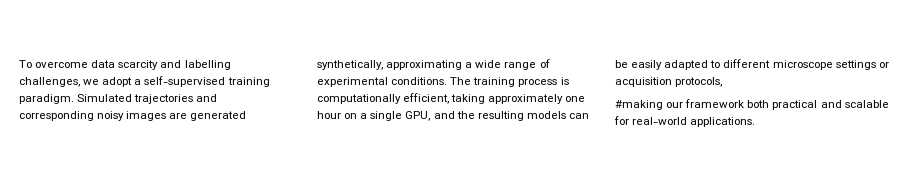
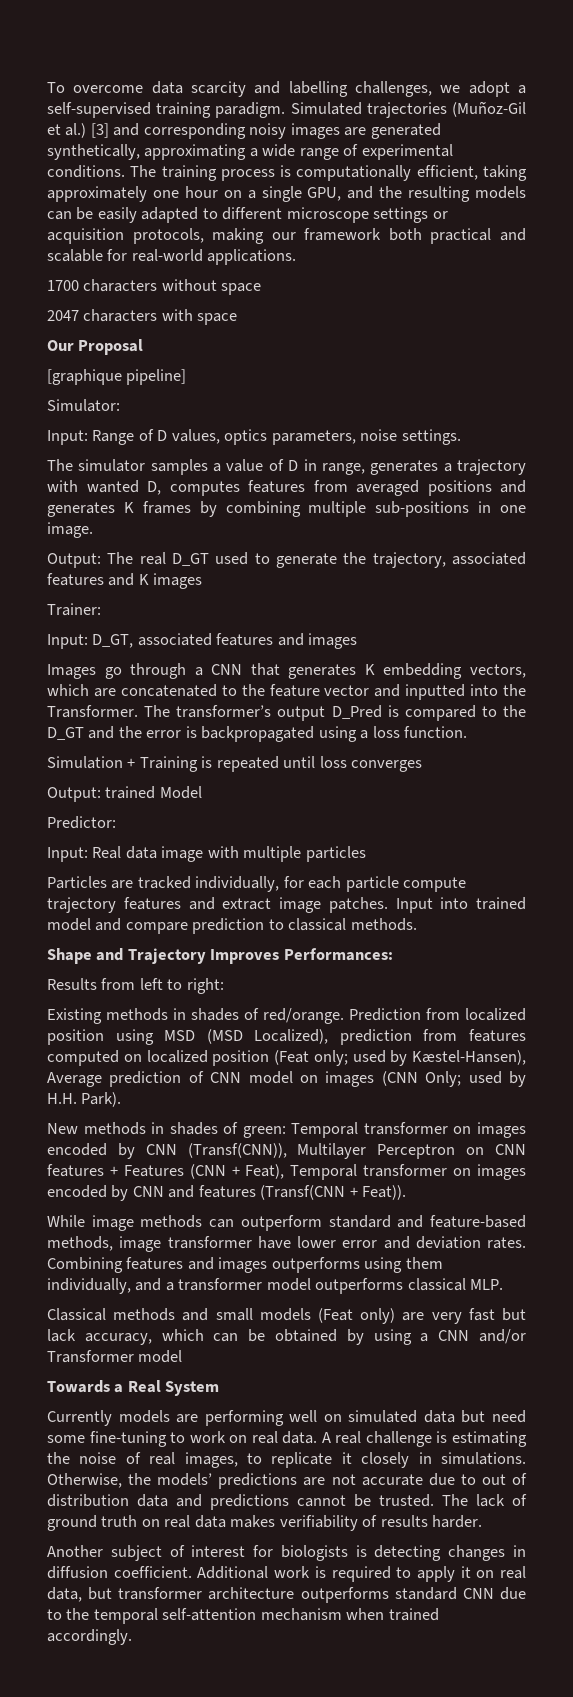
(194, 99) none -> [452,101,526,117] [47,123,109,138] (Muñoz-Gil et al.) [3]
[615,100,663,110] // #making -> [212,228,265,244] making
(756, 122) none -> [47,279,262,295] [47,309,238,325] [47,339,144,355] [47,369,187,385] [47,399,120,412] [47,429,461,445] [47,459,526,475] [47,480,526,496] [47,501,526,517] [47,522,93,538] [47,552,526,568] [47,573,203,589] [47,603,101,616] [47,633,358,649] [47,663,526,679] [47,684,526,700] [47,705,526,721] [47,726,468,742] [47,756,423,772] [47,786,202,802] [47,816,116,829] [47,846,366,862] [47,876,467,892] [47,897,526,913] [47,918,417,934] [47,948,393,964] [47,978,224,994] [47,1008,526,1024] [47,1029,526,1045] [47,1050,526,1066] [47,1071,526,1087] [47,1092,122,1107] [47,1122,526,1138] [47,1143,526,1159] [47,1164,526,1180] [47,1185,407,1201] [47,1215,526,1231] [47,1236,526,1252] [47,1257,443,1273] [47,1278,504,1294] [47,1308,526,1324] [47,1329,526,1345] [47,1350,183,1363] [47,1380,220,1396] [47,1410,526,1426] [47,1431,527,1447] [47,1452,526,1468] [47,1473,528,1489] [47,1494,527,1510] [47,1515,483,1531] [47,1545,526,1561] [47,1566,526,1582] [47,1587,526,1603] [47,1608,439,1624] [47,1629,132,1645] // 1700 characters without space // 2047 characters with space // Our Proposal // [graphique pipeline] // Simulator: // Input: Range of D values, optics parameters, noise settings. // The simulator samples a value of D in range, generates a trajectory with wanted D, computes features from averaged positions and generates K frames by combining multiple sub-positions in one image. // Output: The real D_GT used to generate the trajectory, associated features and K images // Trainer: // Input: D_GT, associated features and images // Images go through a CNN that generates K embedding vectors, which are concatenated to the feature vector and inputted into the Transformer. The transformer’s output D_Pred is compared to the D_GT and the error is backpropagated using a loss function. // Simulation + Training is repeated until loss converges // Output: trained Model // Predictor: // Input: Real data image with multiple particles // Particles are tracked individually, for each particle compute trajectory features and extract image patches. Input into trained model and compare prediction to classical methods. // Shape and Trajectory Improves Performances: // Results from left to right: // Existing methods in shades of red/orange. Prediction from localized position using MSD (MSD Localized), prediction from features computed on localized position (Feat only; used by Kæstel-Hansen), Average prediction of CNN model on images (CNN Only; used by H.H. Park). // New methods in shades of green: Temporal transformer on images encoded by CNN (Transf(CNN)), Multilayer Perceptron on CNN features + Features (CNN + Feat), Temporal transformer on images encoded by CNN and features (Transf(CNN + Feat)). // While image methods can outperform standard and feature-based methods, image transformer have lower error and deviation rates. Combining features and images outperforms using them individually, and a transformer model outperforms classical MLP. // Classical methods and small models (Feat only) are very fast but lack accuracy, which can be obtained by using a CNN and/or Transformer model // Towards a Real System // Currently models are performing well on simulated data but need some fine-tuning to work on real data. A real challenge is estimating the noise of real images, to replicate it closely in simulations. Otherwise, the models’ predictions are not accurate due to out of distribution data and predictions cannot be trusted. The lack of ground truth on real data makes verifiability of results harder. // Another subject of interest for biologists is detecting changes in diffusion coefficient. Additional work is required to apply it on real data, but transformer architecture outperforms standard CNN due to the temporal self-attention mechanism when trained accordingly.

